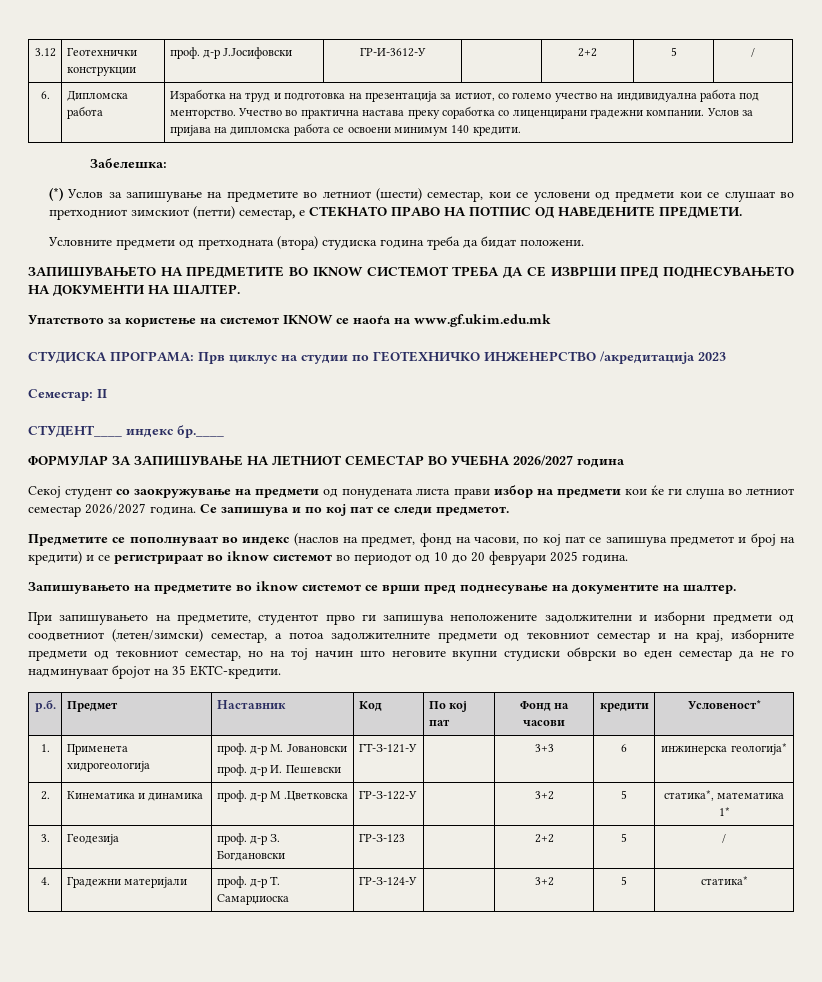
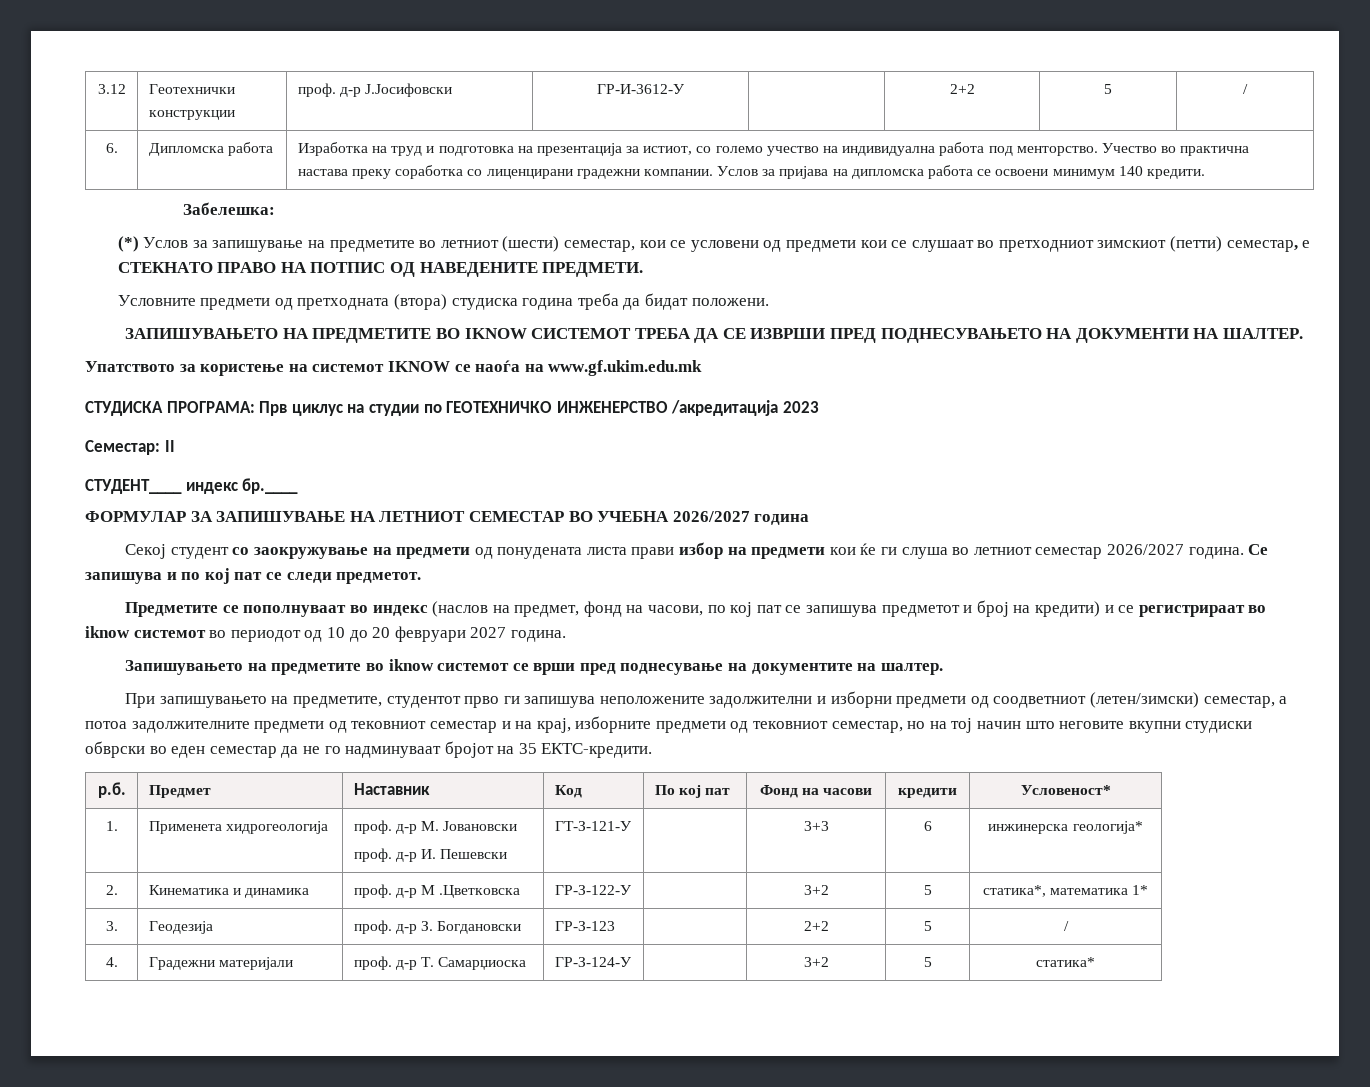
[550,551,578,562] 2025 -> [470,627,507,638] 2027

